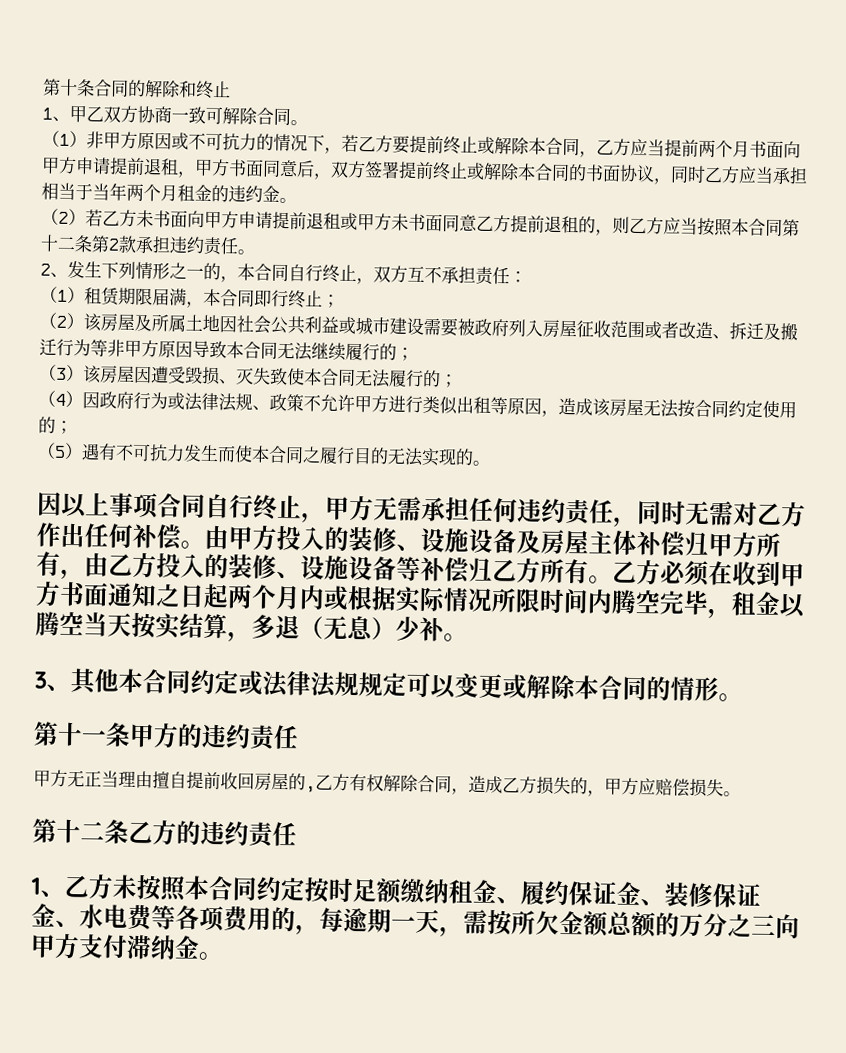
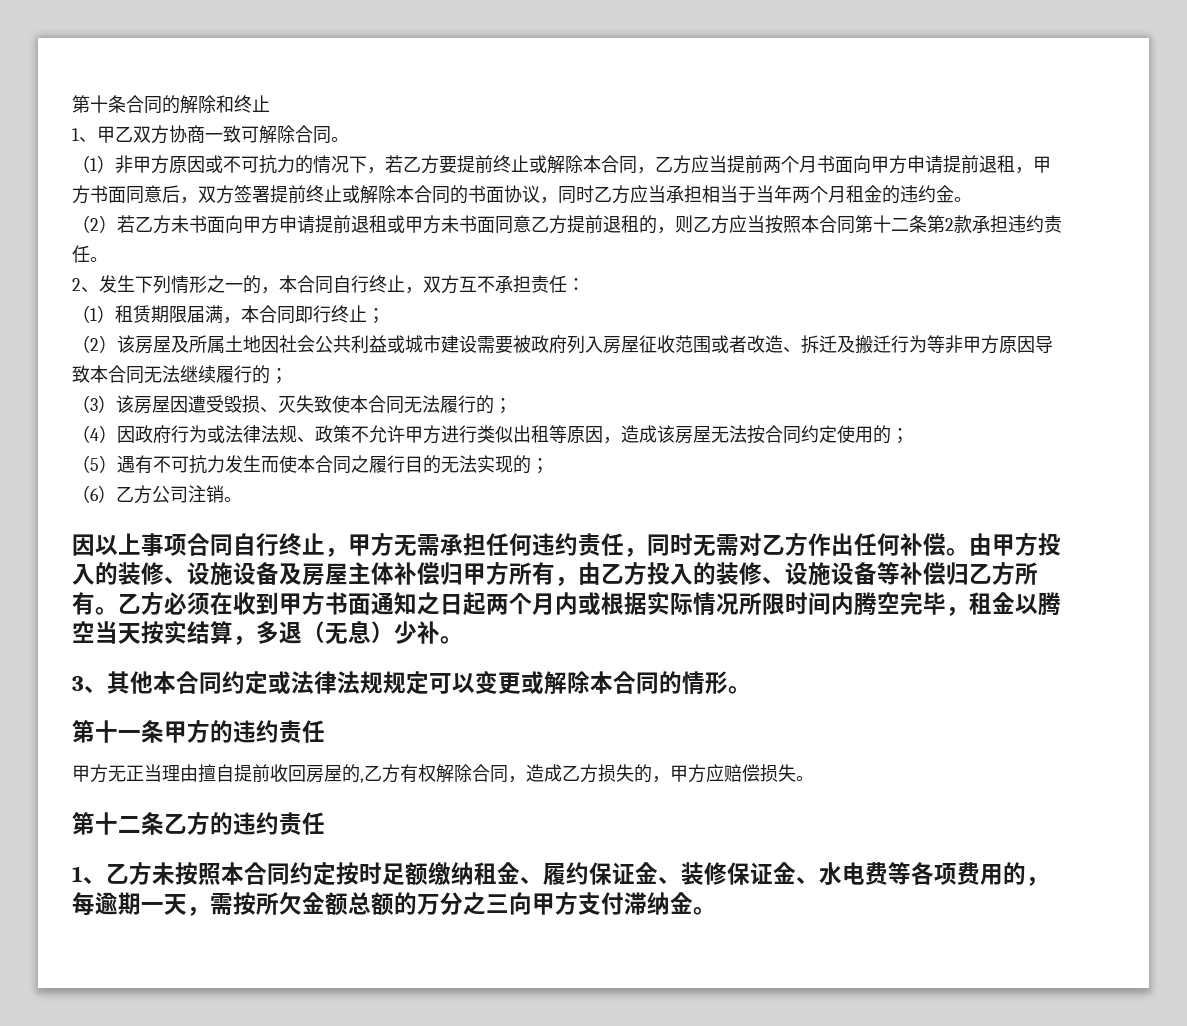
(474, 457) none -> [531,458,549,474] [72,485,224,504] ； // （6）乙方公司注销

